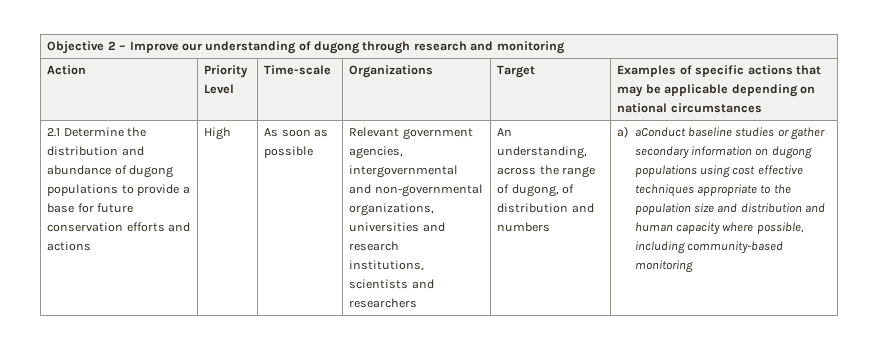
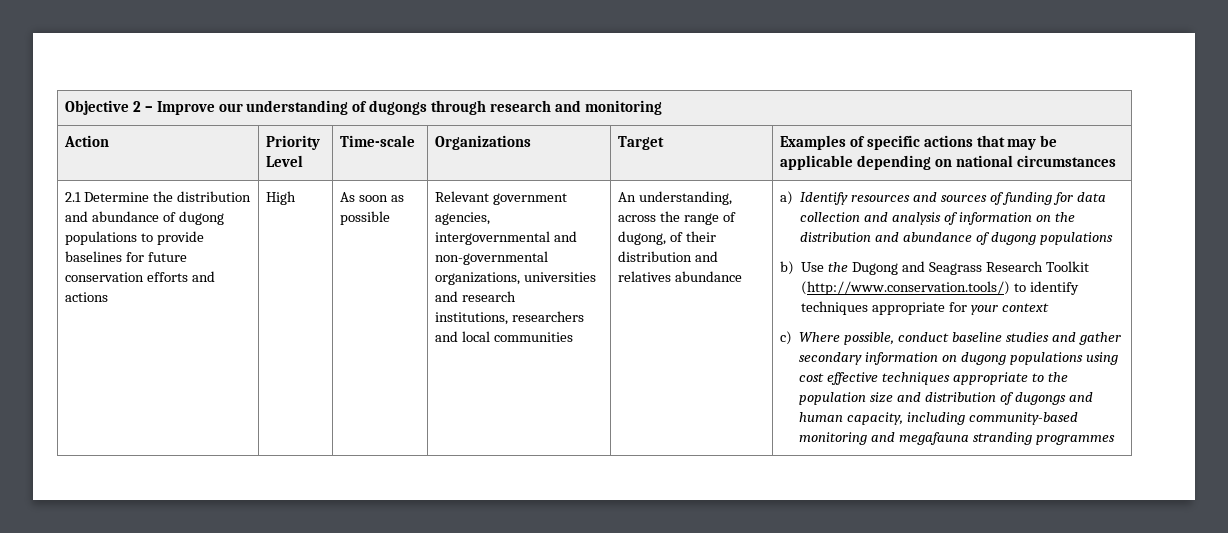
[314,41,361,54] dugong -> [369,100,428,115] dugongs
[182,186,190,194] [47,203,75,213] a base -> [64,251,122,262] baselines
[349,279,434,289] [349,298,418,308] scientists and researchers -> [511,311,584,322] [434,331,573,342] researchers and local communities
[497,203,594,213] [497,222,551,232] distribution and numbers -> [685,231,716,242] [617,251,718,262] [617,271,742,282] their distribution and relatives abundance
[634,127,686,137] aConduct -> [800,192,1106,205] [800,212,1075,225] [800,232,1113,245] [779,261,1089,275] [801,281,1079,295] [801,301,1049,315] [779,331,949,345] Identify resources and sources of funding for data collection and analysis of information on the distribution and abundance of dugong populations // b) Use the Dugong and Seagrass Research Toolkit (http://www.conservation.tools/) to identify techniques appropriate for your context // c) Where possible, conduct
[777,129,789,137] or -> [1051,332,1076,342] and
[805,203,826,213] [634,222,804,235] [634,241,784,254] [634,260,693,273] and human capacity where possible, including community-based monitoring -> [999,392,1093,405] [799,412,1078,425] [799,432,1115,445] of dugongs and human capacity, including community-based monitoring and megafauna stranding programmes

